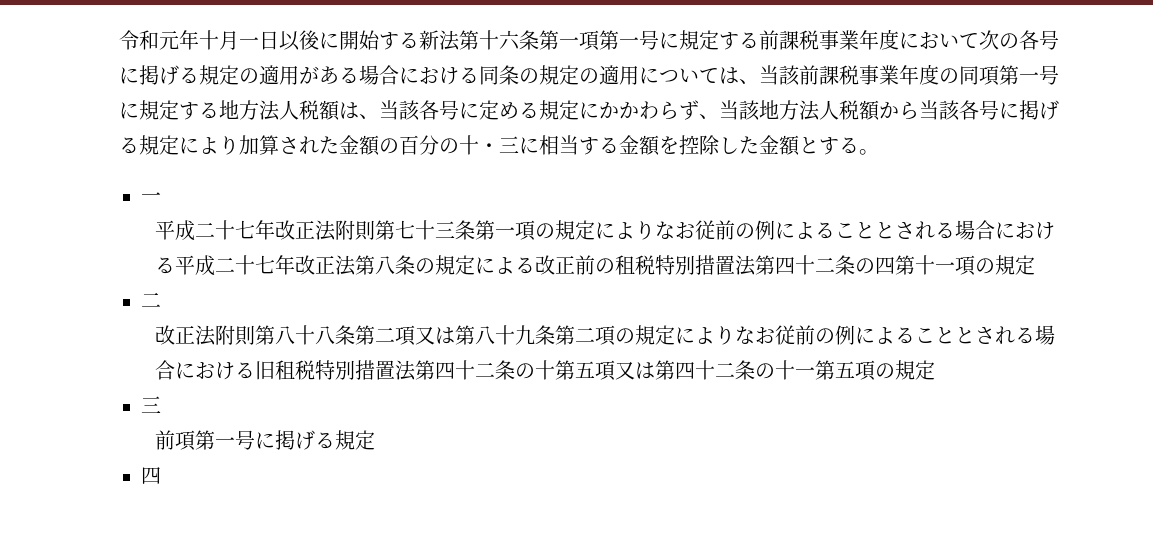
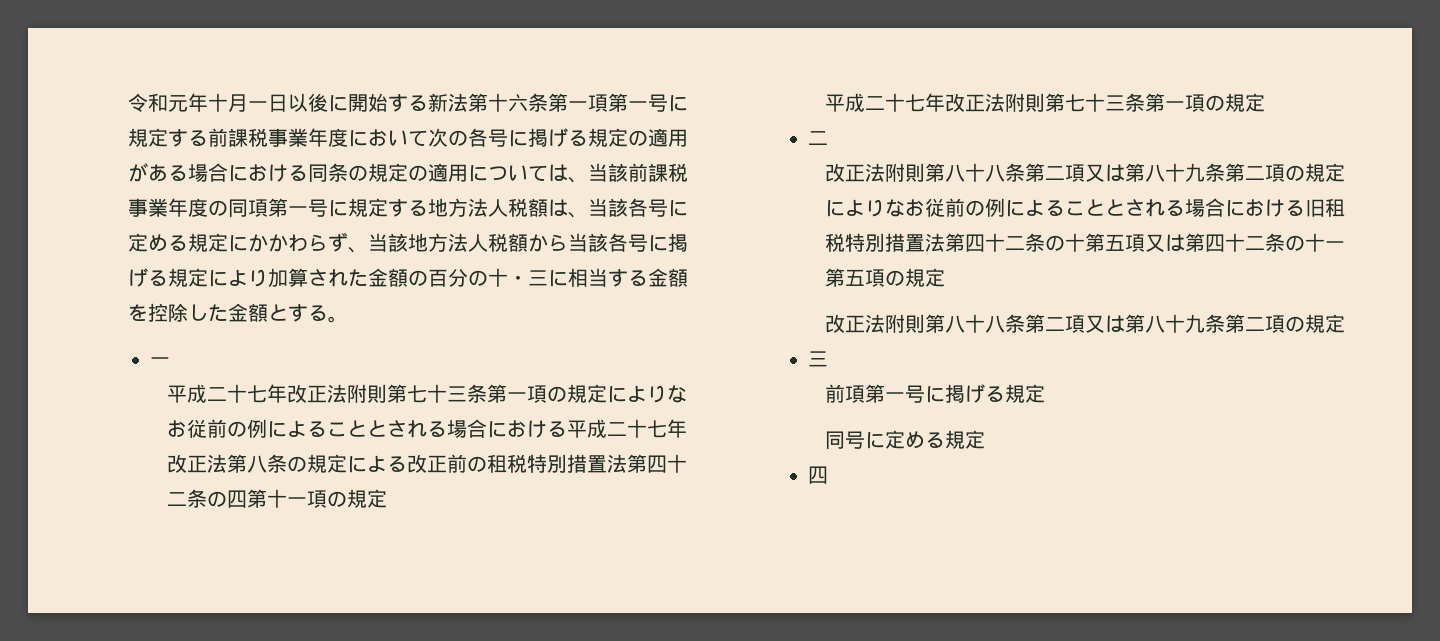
(1036, 265) none -> [825,93,1266,112] // 平成二十七年改正法附則第七十三条第一項の規定
(936, 370) none -> [825,314,1346,333] // 改正法附則第八十八条第二項又は第八十九条第二項の規定
(376, 440) none -> [825,430,986,449] // 同号に定める規定

